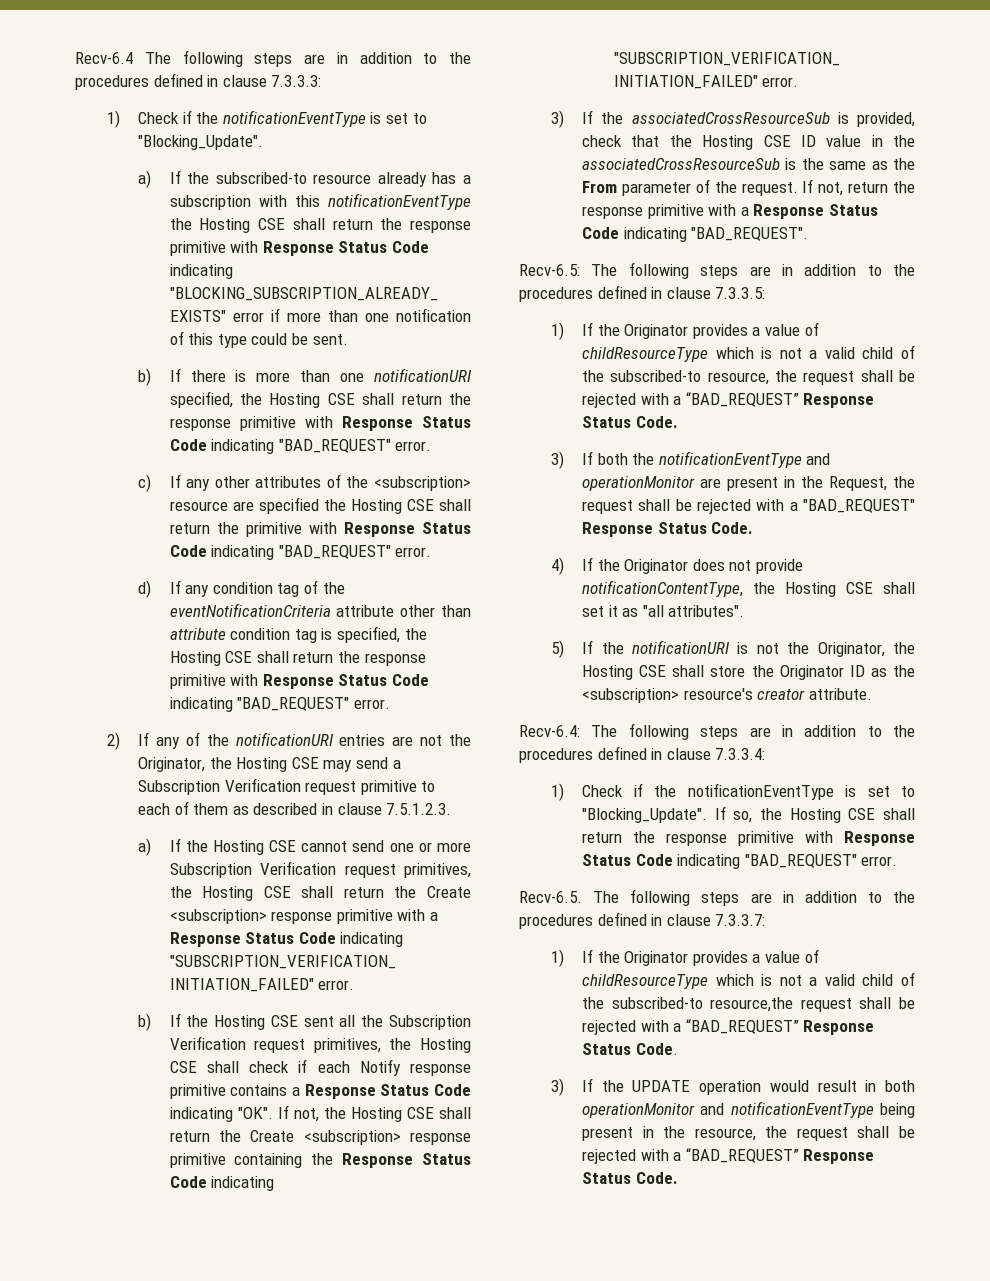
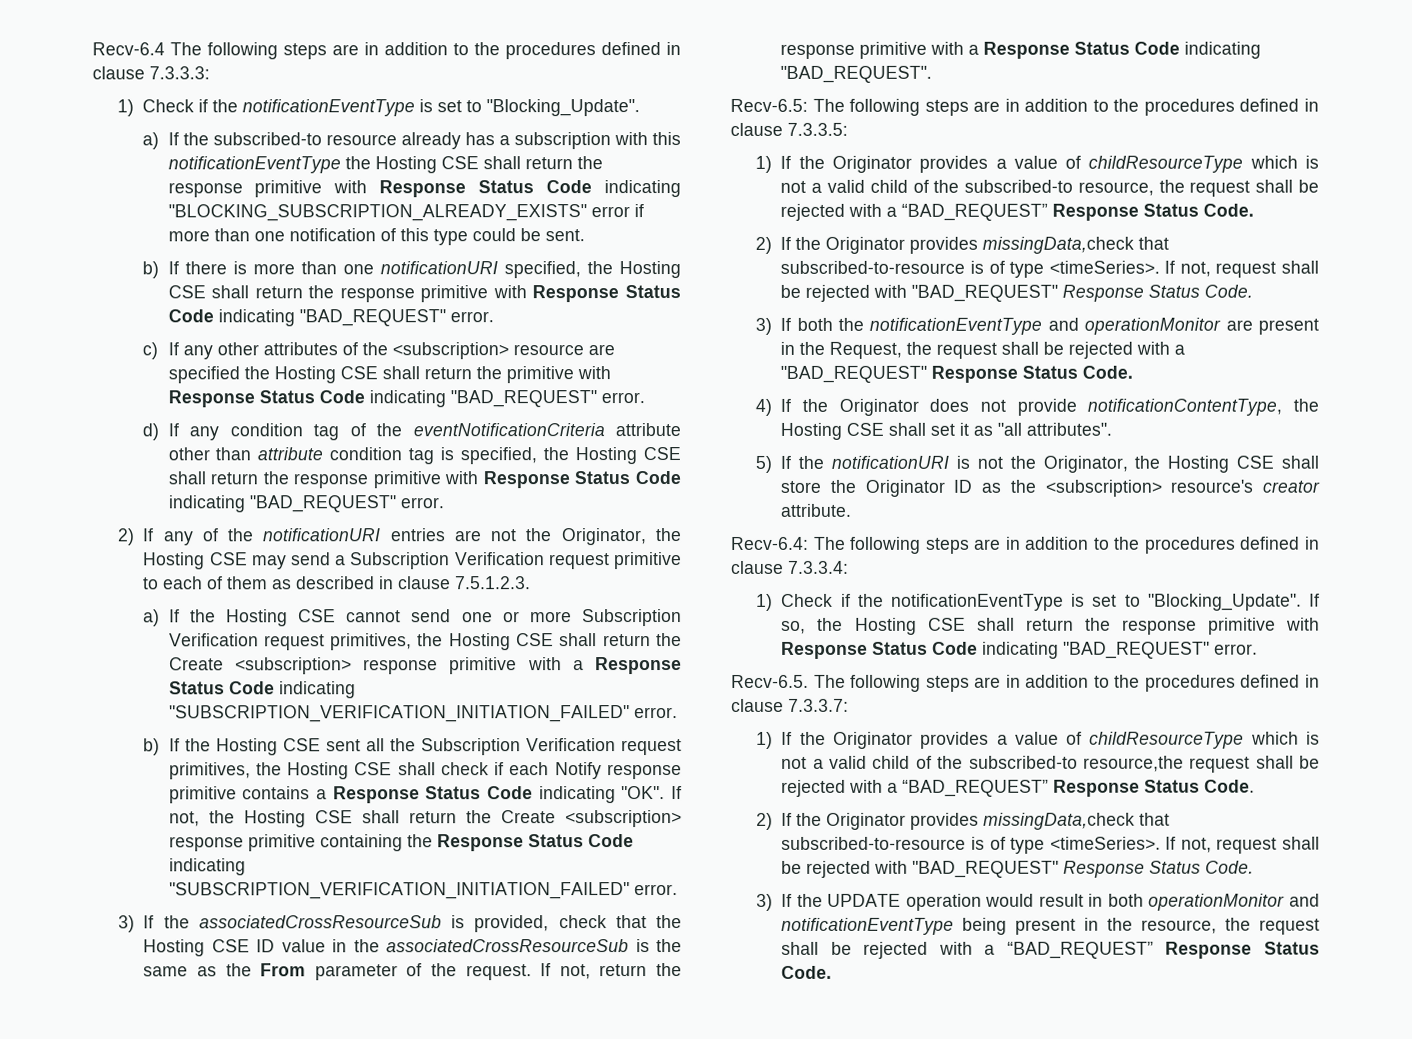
(678, 422) none -> [755,236,1170,254] [780,260,1319,278] [780,284,1254,302] // 2) If the Originator provides missingData,check that subscribed-to-resource is of type <timeSeries>. If not, request shall be rejected with "BAD_REQUEST" Response Status Code.
[550,1078,624,1096] 3) If the -> [756,812,1171,830] [781,836,1320,854] [781,860,1255,878] [756,893,823,911] 2) If the Originator provides missingData,check that subscribed-to-resource is of type <timeSeries>. If not, request shall be rejected with "BAD_REQUEST" Response Status Code. // 3) If the

